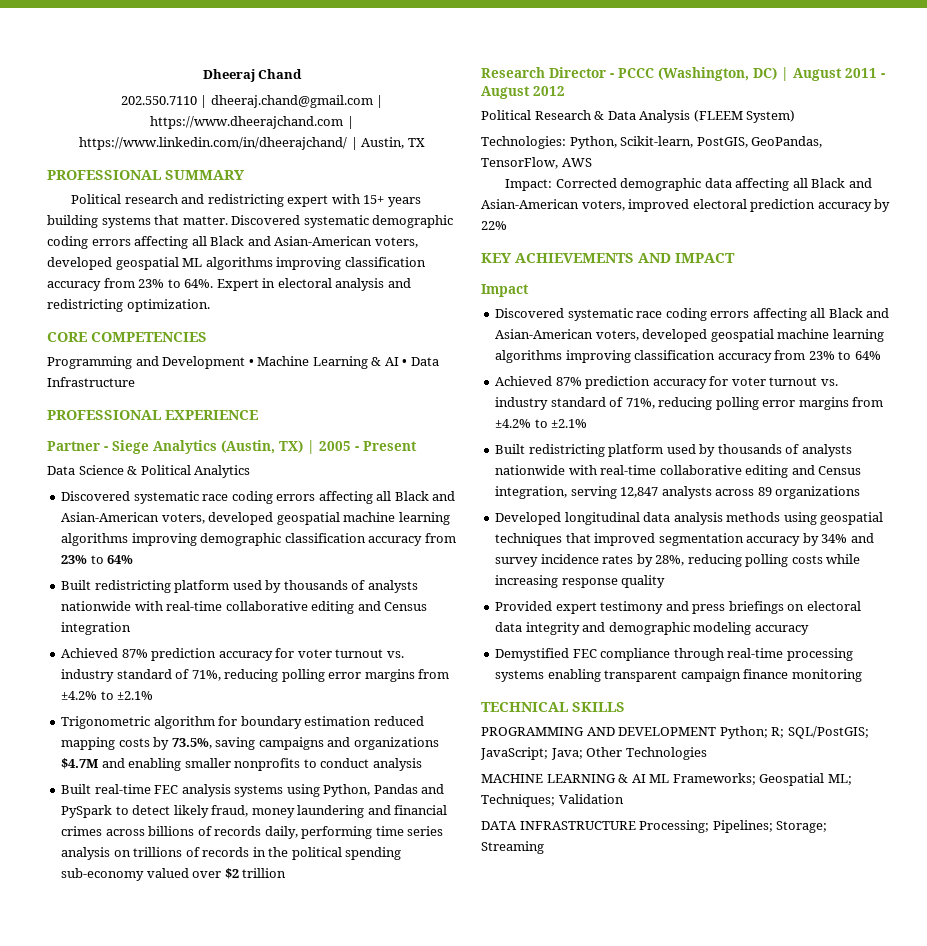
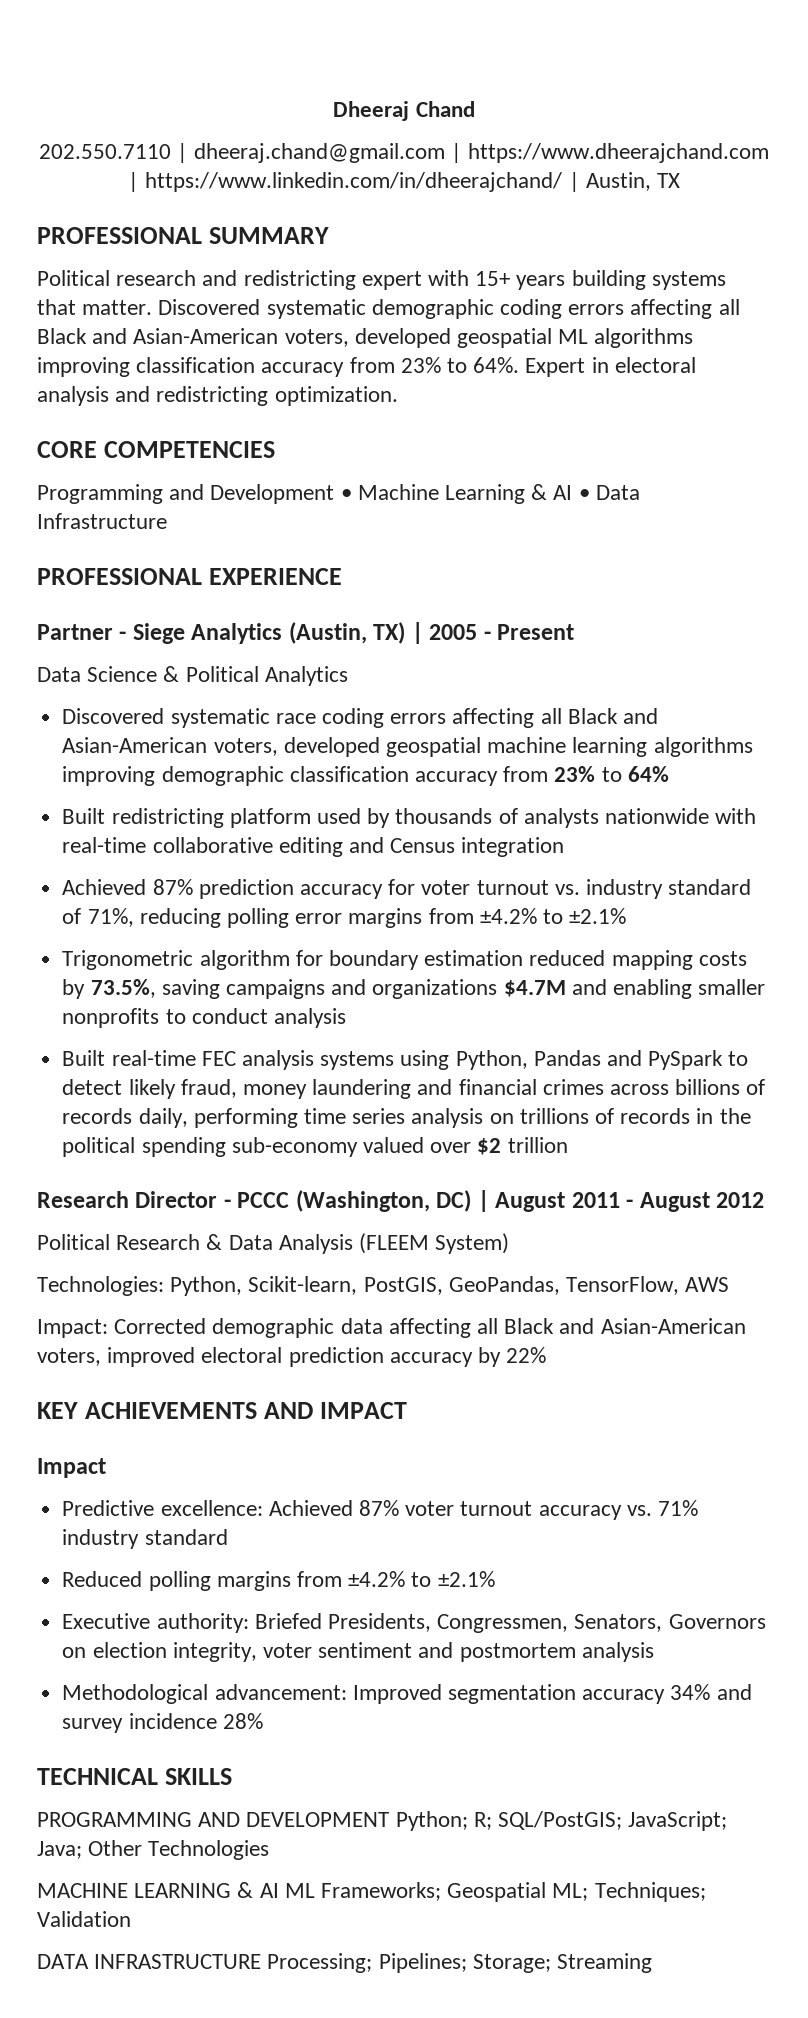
[495,308,890,321] [495,329,884,342] [495,350,881,363] [495,376,838,389] [495,397,884,410] [495,419,588,428] [495,444,852,457] [495,465,862,478] [495,486,861,499] [495,512,884,525] [495,533,656,546] Discovered systematic race coding errors affecting all Black and Asian-American voters, developed geospatial machine learning algorithms improving classification accuracy from 23% to 64% // Achieved 87% prediction accuracy for voter turnout vs. industry standard of 71%, reducing polling error margins from ±4.2% to ±2.1% // Built redistricting platform used by thousands of analysts nationwide with real-time collaborative editing and Census integration, serving 12,847 analysts across 89 organizations // Developed longitudinal data analysis methods using geospatial techniques that improved -> [62,1500,698,1520] [62,1529,228,1549] [62,1571,495,1591] [62,1613,766,1633] [62,1642,654,1662] [62,1684,442,1704] Predictive excellence: Achieved 87% voter turnout accuracy vs. 71% industry standard // Reduced polling margins from ±4.2% to ±2.1% // Executive authority: Briefed Presidents, Congressmen, Senators, Governors on election integrity, voter sentiment and postmortem analysis // Methodological advancement: Improved
[802,533,819,546] by -> (666, 1696) none
[602,554,861,567] [495,575,666,588] [495,601,861,614] [495,622,809,635] [495,648,853,661] [495,669,862,682] rates by 28%, reducing polling costs while increasing response quality // Provided expert testimony and press briefings on electoral data integrity and demographic modeling accuracy // Demystified FEC compliance through real-time processing systems enabling transparent campaign finance monitoring -> [222,1713,263,1729] 28%

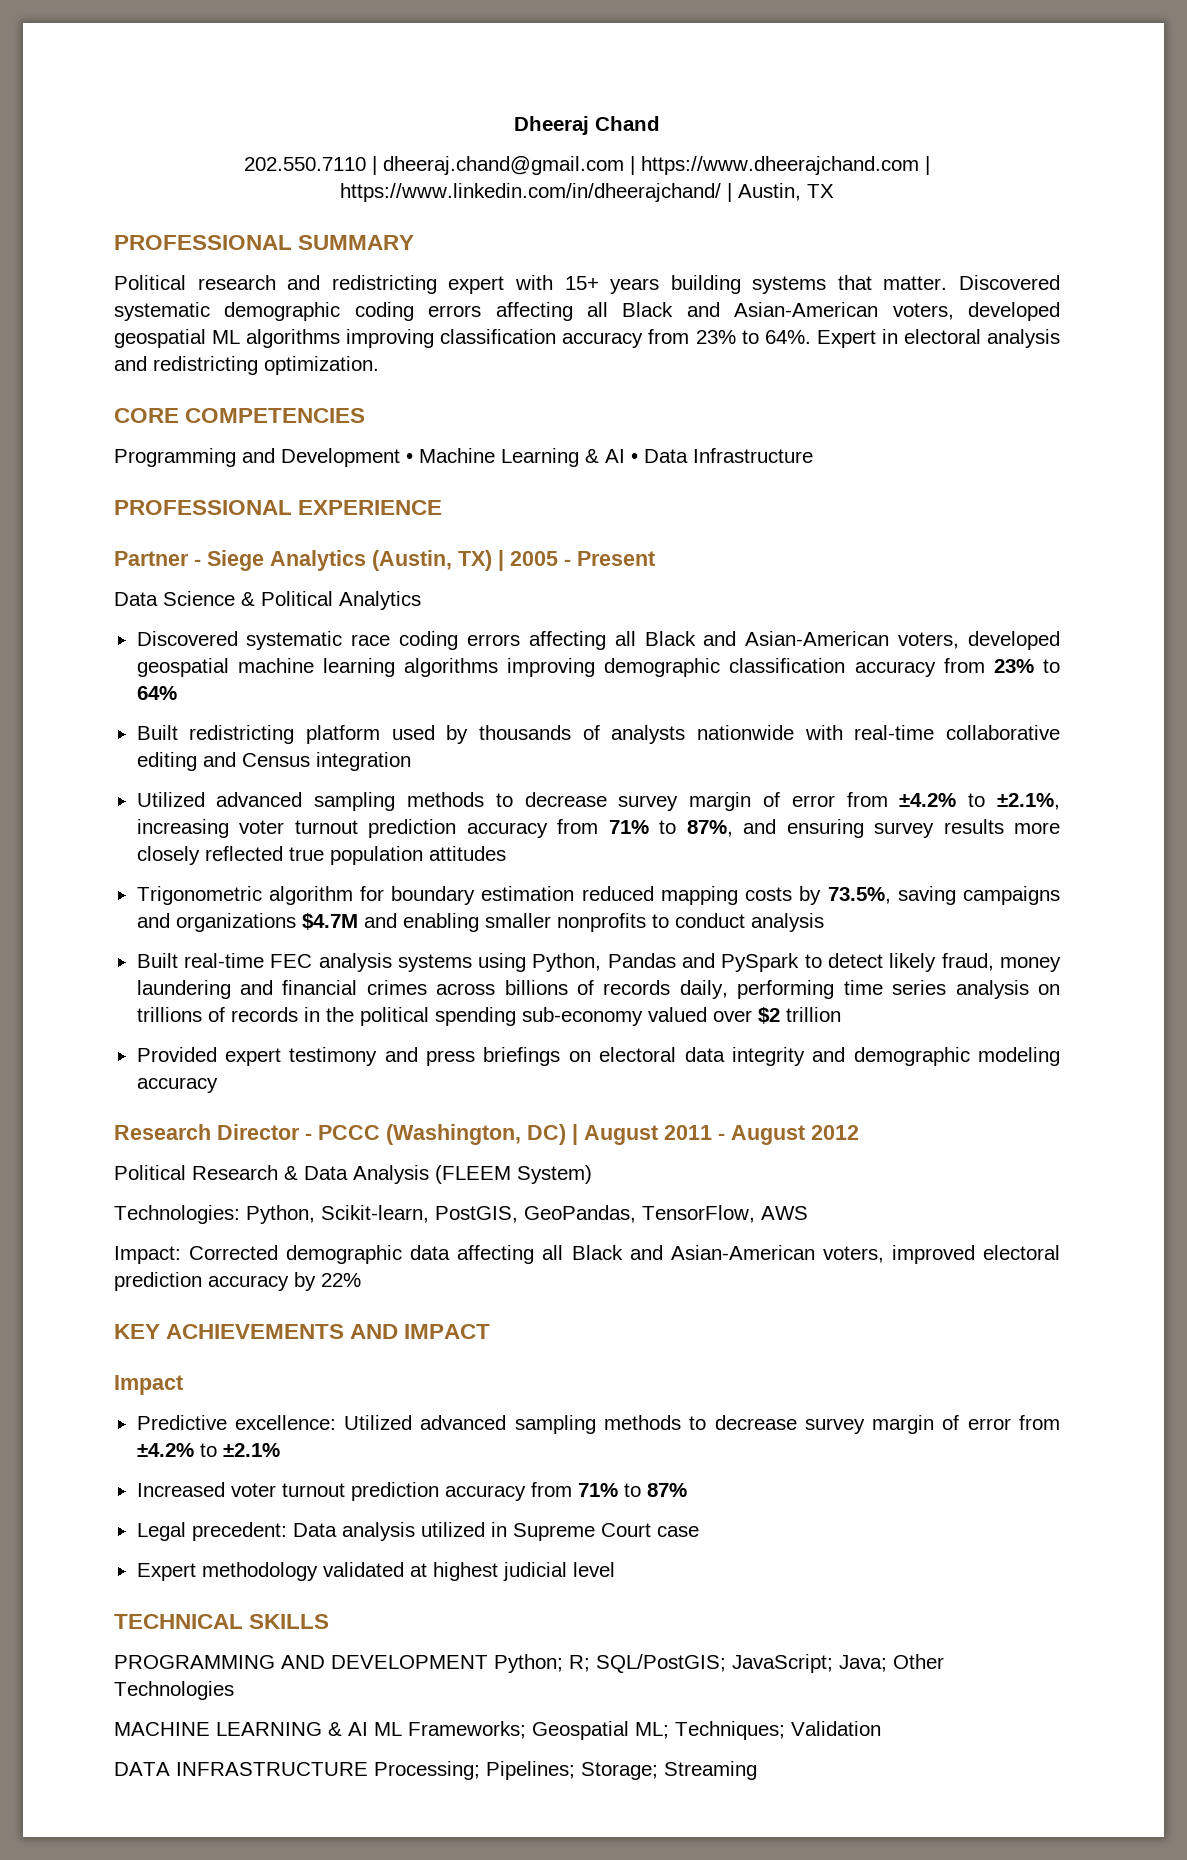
[62,879,752,899] [62,908,627,928] Achieved 87% prediction accuracy for voter turnout vs. industry standard of 71%, reducing polling error margins from ±4.2% to ±2.1% -> [136,792,1060,811] [136,819,1061,838] [136,846,506,865] Utilized advanced sampling methods to decrease survey margin of error from ±4.2% to ±2.1%, increasing voter turnout prediction accuracy from 71% to 87%, and ensuring survey results more closely reflected true population attitudes
(568, 1145) none -> [136,1047,1061,1066] [136,1077,218,1093] // Provided expert testimony and press briefings on electoral data integrity and demographic modeling accuracy
[268,1500,698,1520] [62,1529,228,1549] [62,1571,495,1591] [62,1613,766,1633] [62,1642,654,1662] [62,1684,752,1704] [62,1713,263,1733] Achieved 87% voter turnout accuracy vs. 71% industry standard // Reduced polling margins from ±4.2% to ±2.1% // Executive authority: Briefed Presidents, Congressmen, Senators, Governors on election integrity, voter sentiment and postmortem analysis // Methodological advancement: Improved segmentation accuracy 34% and survey incidence 28% -> [344,1415,1061,1434] [136,1443,280,1457] [136,1482,687,1501] [136,1522,699,1541] [136,1562,615,1581] Utilized advanced sampling methods to decrease survey margin of error from ±4.2% to ±2.1% // Increased voter turnout prediction accuracy from 71% to 87% // Legal precedent: Data analysis utilized in Supreme Court case // Expert methodology validated at highest judicial level

